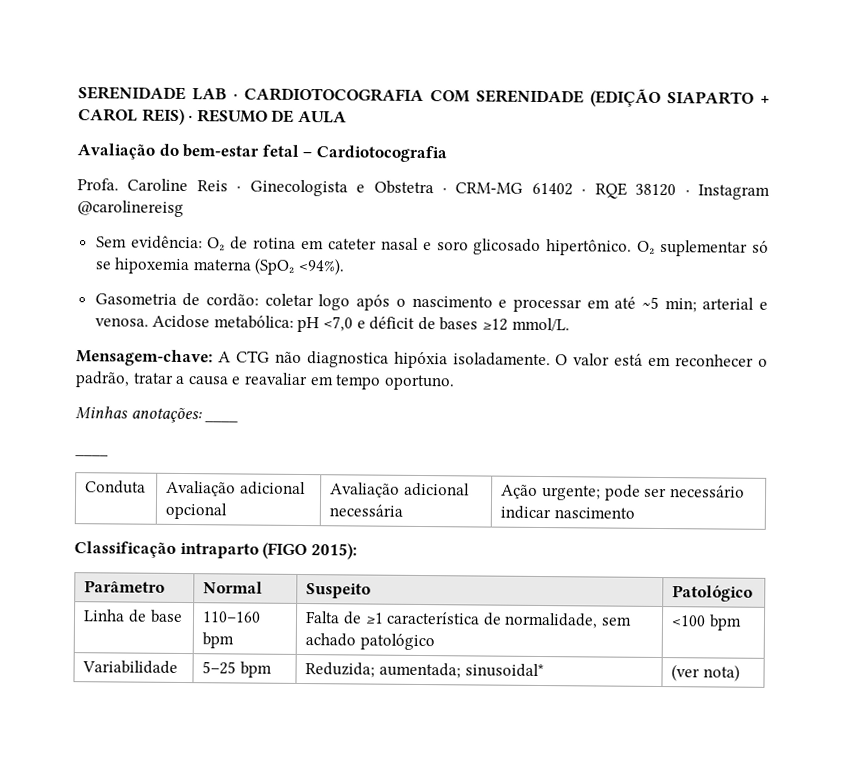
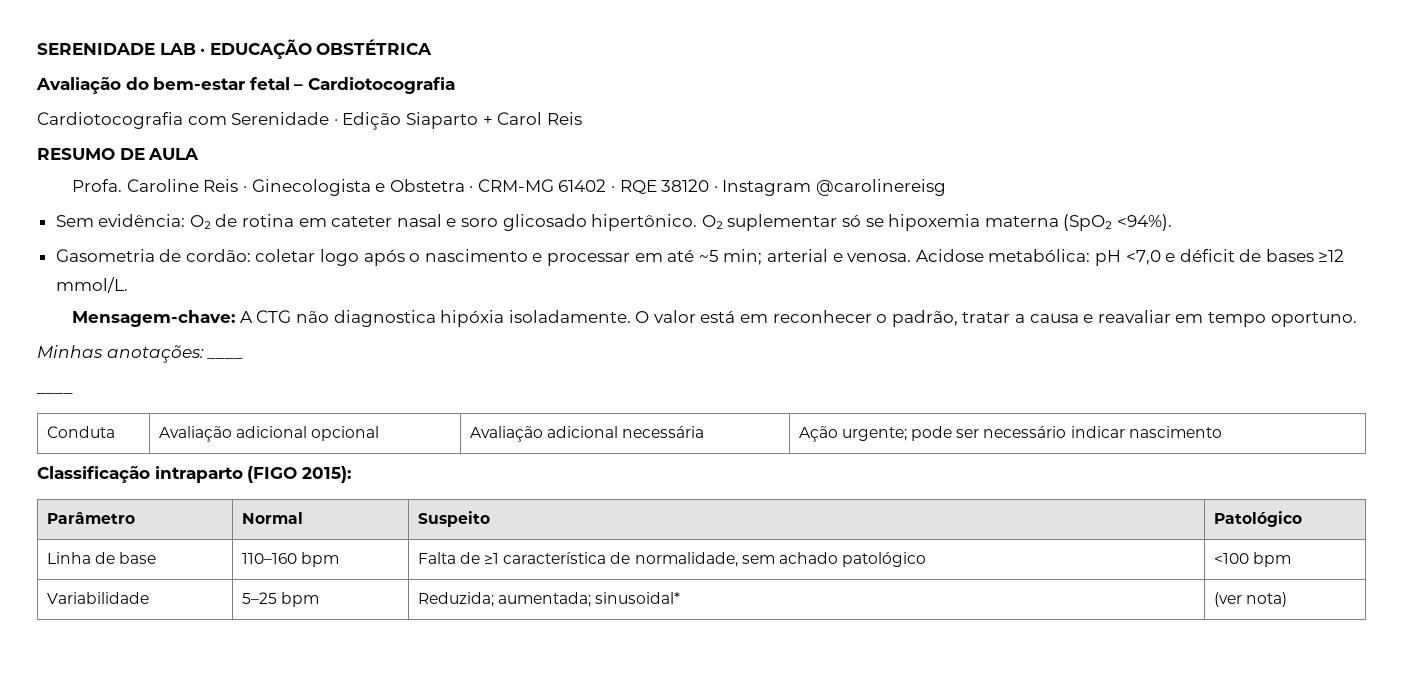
[244,87,770,107] [78,108,347,126] CARDIOTOCOGRAFIA COM SERENIDADE (EDIÇÃO SIAPARTO + CAROL REIS) · RESUMO DE AULA -> [209,39,433,59] EDUCAÇÃO OBSTÉTRICA
(447, 154) none -> [37,112,582,130] [37,148,200,160] // Cardiotocografia com Serenidade · Edição Siaparto + Carol Reis // RESUMO DE AULA

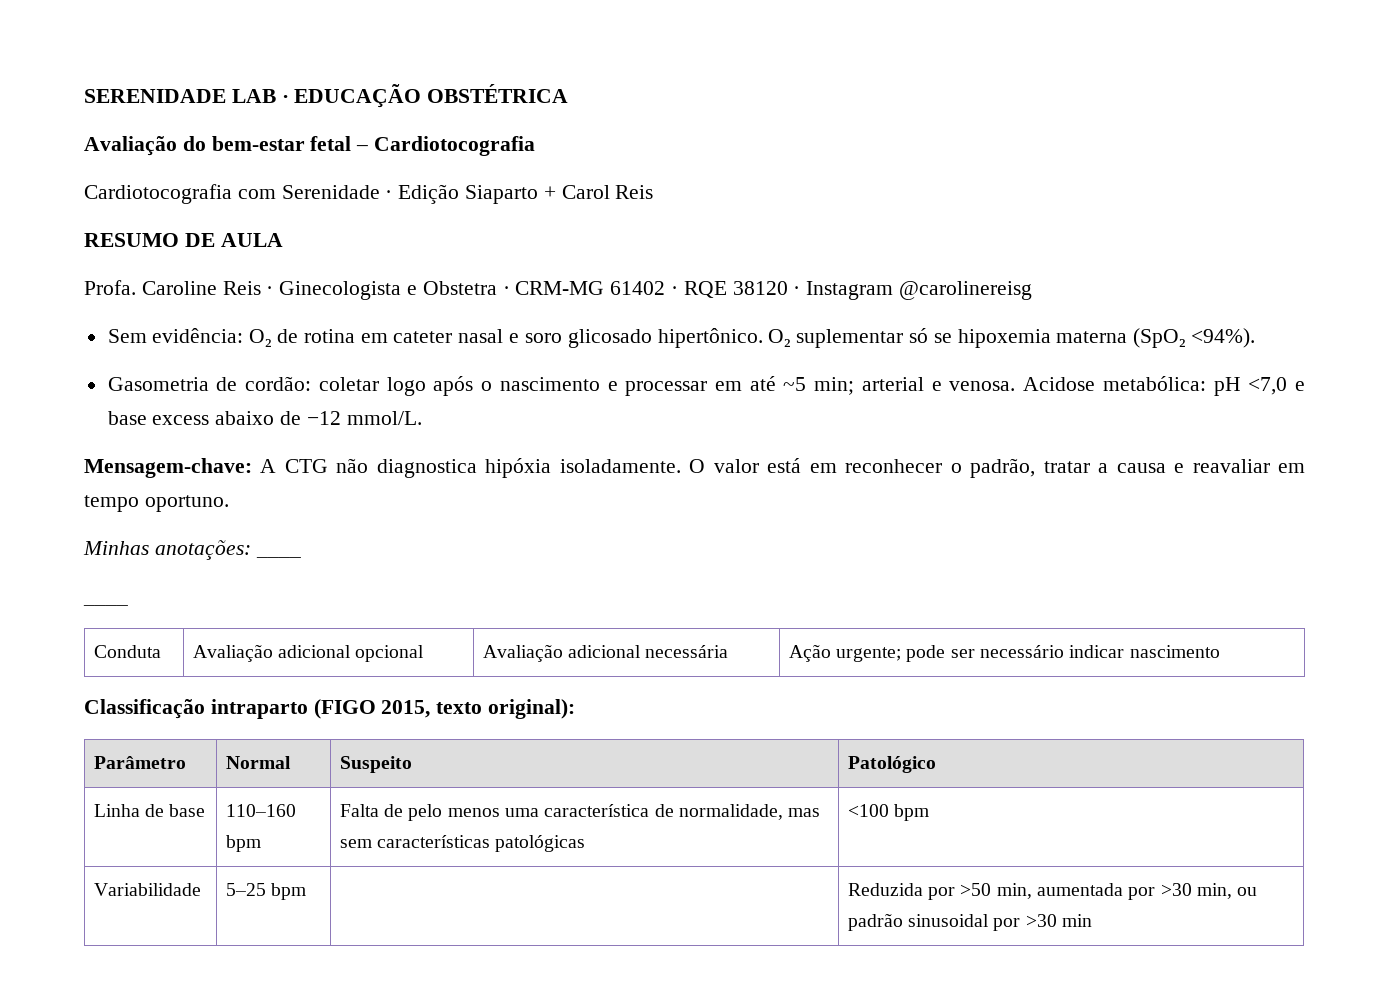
[1179,249,1345,262] déficit de bases ≥12 -> [107,411,341,425] base excess abaixo de −12
[301,466,351,483] 2015): -> [381,699,576,719] 2015, texto original):
[484,552,927,567] ≥1 característica de normalidade, sem achado patológico -> [408,804,821,821] [339,835,586,852] pelo menos uma característica de normalidade, mas sem características patológicas
[417,592,681,607] [1213,592,1287,607] Reduzida; aumentada; sinusoidal* | (ver nota) -> [847,883,1258,900] [847,914,1093,931] | Reduzida por >50 min, aumentada por >30 min, ou padrão sinusoidal por >30 min

